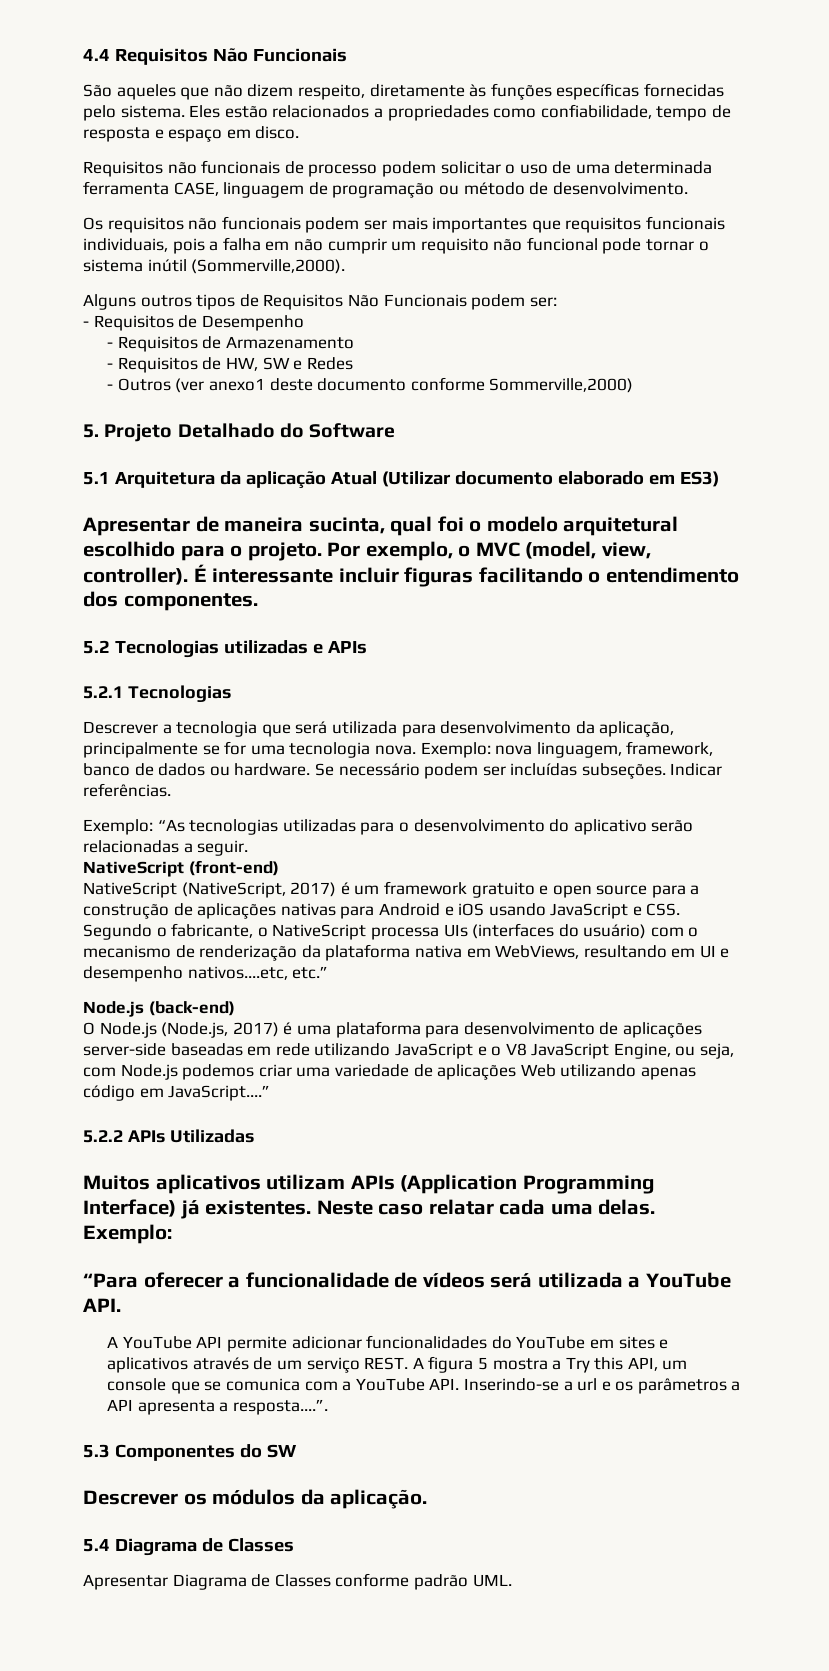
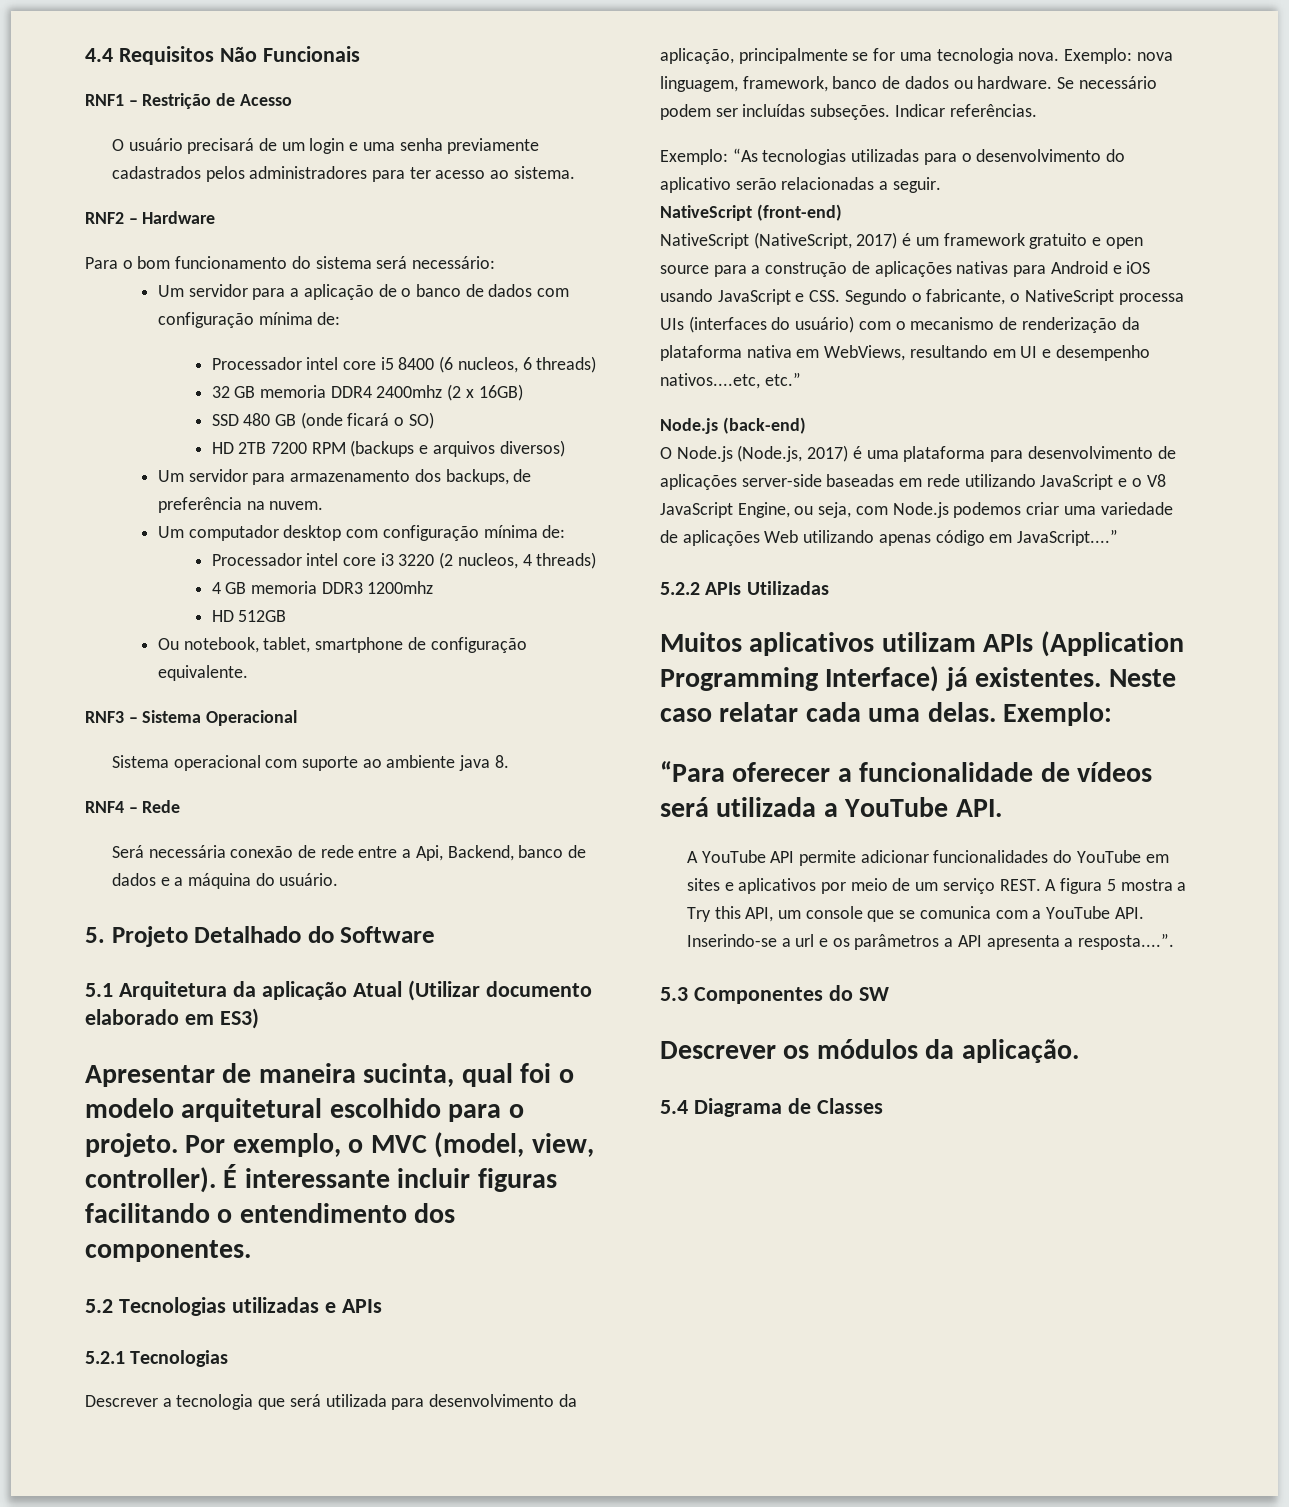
[83,83,724,100] [83,104,731,121] [83,126,300,142] [83,160,713,177] [83,181,688,198] [83,216,725,233] [83,237,709,254] [83,259,346,274] [83,294,557,310] [83,315,304,331] [107,336,354,352] [107,357,353,373] [107,377,634,393] São aqueles que não dizem respeito, diretamente às funções específicas fornecidas pelo sistema. Eles estão relacionados a propriedades como confiabilidade, tempo de resposta e espaço em disco. // Requisitos não funcionais de processo podem solicitar o uso de uma determinada ferramenta CASE, linguagem de programação ou método de desenvolvimento. // Os requisitos não funcionais podem ser mais importantes que requisitos funcionais individuais, pois a falha em não cumprir um requisito não funcional pode tornar o sistema inútil (Sommerville,2000). // Alguns outros tipos de Requisitos Não Funcionais podem ser: // - Requisitos de Desempenho // - Requisitos de Armazenamento // - Requisitos de HW, SW e Redes // - Outros (ver anexo1 deste documento conforme Sommerville,2000) -> [85,93,292,109] [111,138,540,154] [111,166,575,182] [85,211,216,224] [85,256,496,269] [157,284,570,300] [157,312,341,328] [211,356,597,373] [211,384,523,401] [211,412,434,429] [211,440,565,457] [157,469,532,485] [157,497,324,513] [157,525,566,541] [211,552,597,569] [211,581,434,594] [211,610,287,622] [157,637,527,653] [157,665,248,681] [85,710,298,726] [111,755,509,771] [85,800,181,813] [111,845,587,861] [111,873,339,889] RNF1 – Restrição de Acesso // O usuário precisará de um login e uma senha previamente cadastrados pelos administradores para ter acesso ao sistema. // RNF2 – Hardware // Para o bom funcionamento do sistema será necessário: // Um servidor para a aplicação de o banco de dados com configuração mínima de: // Processador intel core i5 8400 (6 nucleos, 6 threads) // 32 GB memoria DDR4 2400mhz (2 x 16GB) // SSD 480 GB (onde ficará o SO) // HD 2TB 7200 RPM (backups e arquivos diversos) // Um servidor para armazenamento dos backups, de preferência na nuvem. // Um computador desktop com configuração mínima de: // Processador intel core i3 3220 (2 nucleos, 4 threads) // 4 GB memoria DDR3 1200mhz // HD 512GB // Ou notebook, tablet, smartphone de configuração equivalente. // RNF3 – Sistema Operacional // Sistema operacional com suporte ao ambiente java 8. // RNF4 – Rede // Será necessária conexão de rede entre a Api, Backend, banco de dados e a máquina do usuário.
[192,1357,249,1370] através -> [821,878,888,894] por meio
[83,1573,512,1590] // Apresentar Diagrama de Classes conforme padrão UML. -> (883, 1106) none

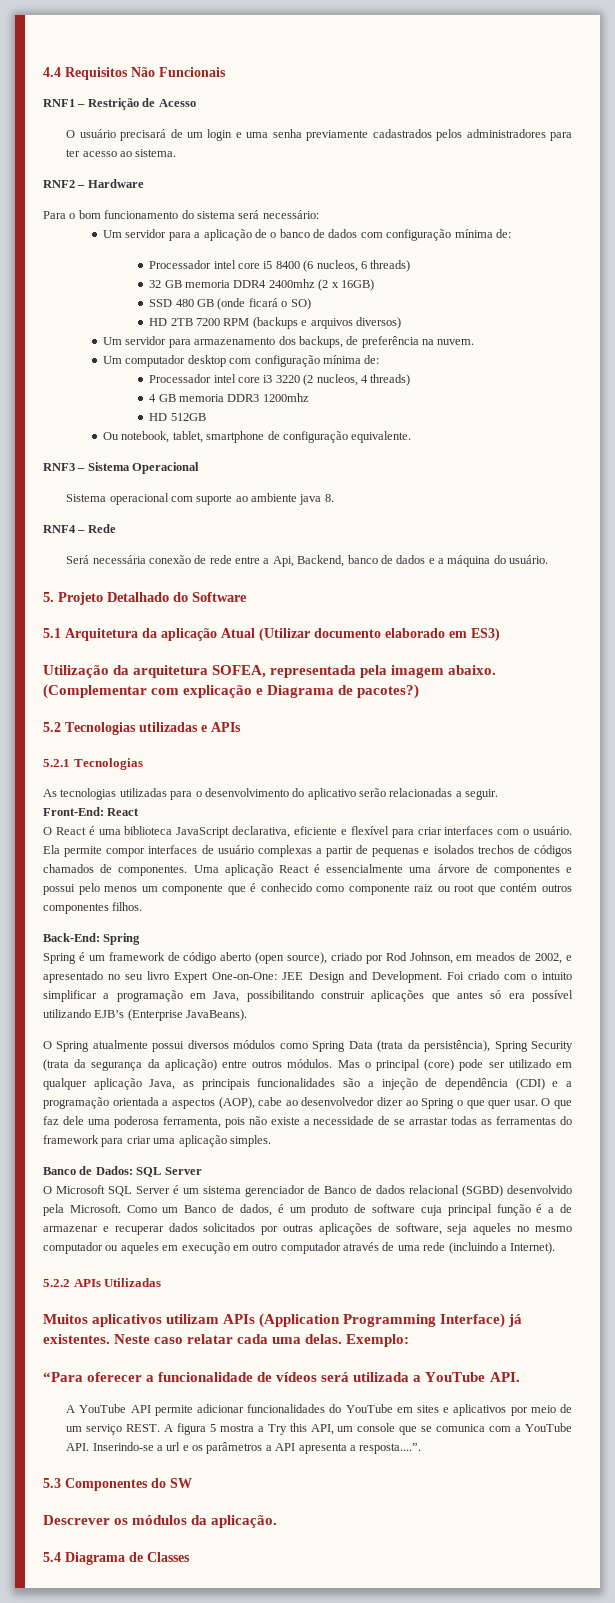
[85,1063,574,1087] [85,1098,524,1122] [85,1132,594,1158] [85,1164,557,1193] [85,1203,456,1223] [85,1240,251,1262] Apresentar de maneira sucinta, qual foi o modelo arquitetural escolhido para o projeto. Por exemplo, o MVC (model, view, controller). É interessante incluir figuras facilitando o entendimento dos componentes. -> [43,665,497,678] [43,684,420,699] Utilização da arquitetura SOFEA, representada pela imagem abaixo. (Complementar com explicação e Diagrama de pacotes?)
[85,1394,577,1410] [660,48,1173,64] [660,76,1157,92] [660,104,1037,120] [660,148,758,165] Descrever a tecnologia que será utilizada para desenvolvimento da aplicação, principalmente se for uma tecnologia nova. Exemplo: nova linguagem, framework, banco de dados ou hardware. Se necessário podem ser incluídas subseções. Indicar referências. // Exemplo: “As -> [43,789,57,797] As
[660,204,842,221] [660,232,1143,249] [660,261,1151,277] [660,289,1184,305] [660,316,1140,333] [660,345,1150,361] [660,372,801,389] [660,417,806,434] [660,445,1176,462] [660,474,1166,490] [660,502,1173,518] [660,529,1119,546] NativeScript (front-end) // NativeScript (NativeScript, 2017) é um framework gratuito e open source para a construção de aplicações nativas para Android e iOS usando JavaScript e CSS. Segundo o fabricante, o NativeScript processa UIs (interfaces do usuário) com o mecanismo de renderização da plataforma nativa em WebViews, resultando em UI e desempenho nativos....etc, etc.” // Node.js (back-end) // O Node.js (Node.js, 2017) é uma plataforma para desenvolvimento de aplicações server-side baseadas em rede utilizando JavaScript e o V8 JavaScript Engine, ou seja, com Node.js podemos criar uma variedade de aplicações Web utilizando apenas código em JavaScript....” -> [43,807,140,816] [43,826,572,838] [43,845,572,857] [43,864,572,876] [43,883,573,895] [43,902,143,914] [43,933,141,945] [43,952,572,964] [43,971,572,983] [43,990,573,1002] [43,1009,248,1021] [43,1040,573,1052] [43,1059,572,1071] [43,1078,572,1090] [43,1097,572,1109] [43,1116,572,1128] [43,1135,271,1147] [43,1166,202,1177] [43,1185,572,1197] [43,1204,572,1216] [43,1223,573,1235] [43,1242,556,1254] Front-End: React // O React é uma biblioteca JavaScript declarativa, eficiente e flexível para criar interfaces com o usuário. Ela permite compor interfaces de usuário complexas a partir de pequenas e isolados trechos de códigos chamados de componentes. Uma aplicação React é essencialmente uma árvore de componentes e possui pelo menos um componente que é conhecido como componente raiz ou root que contém outros componentes filhos. // Back-End: Spring // Spring é um framework de código aberto (open source), criado por Rod Johnson, em meados de 2002, e apresentado no seu livro Expert One-on-One: JEE Design and Development. Foi criado com o intuito simplificar a programação em Java, possibilitando construir aplicações que antes só era possível utilizando EJB’s (Enterprise JavaBeans). // O Spring atualmente possui diversos módulos como Spring Data (trata da persistência), Spring Security (trata da segurança da aplicação) entre outros módulos. Mas o principal (core) pode ser utilizado em qualquer aplicação Java, as principais funcionalidades são a injeção de dependência (CDI) e a programação orientada a aspectos (AOP), cabe ao desenvolvedor dizer ao Spring o que quer usar. O que faz dele uma poderosa ferramenta, pois não existe a necessidade de se arrastar todas as ferramentas do framework para criar uma aplicação simples. // Banco de Dados: SQL Server // O Microsoft SQL Server é um sistema gerenciador de Banco de dados relacional (SGBD) desenvolvido pela Microsoft. Como um Banco de dados, é um produto de software cuja principal função é a de armazenar e recuperar dados solicitados por outras aplicações de software, seja aqueles no mesmo computador ou aqueles em execução em outro computador através de uma rede (incluindo a Internet).

